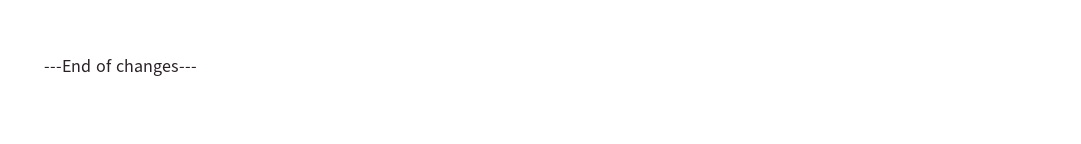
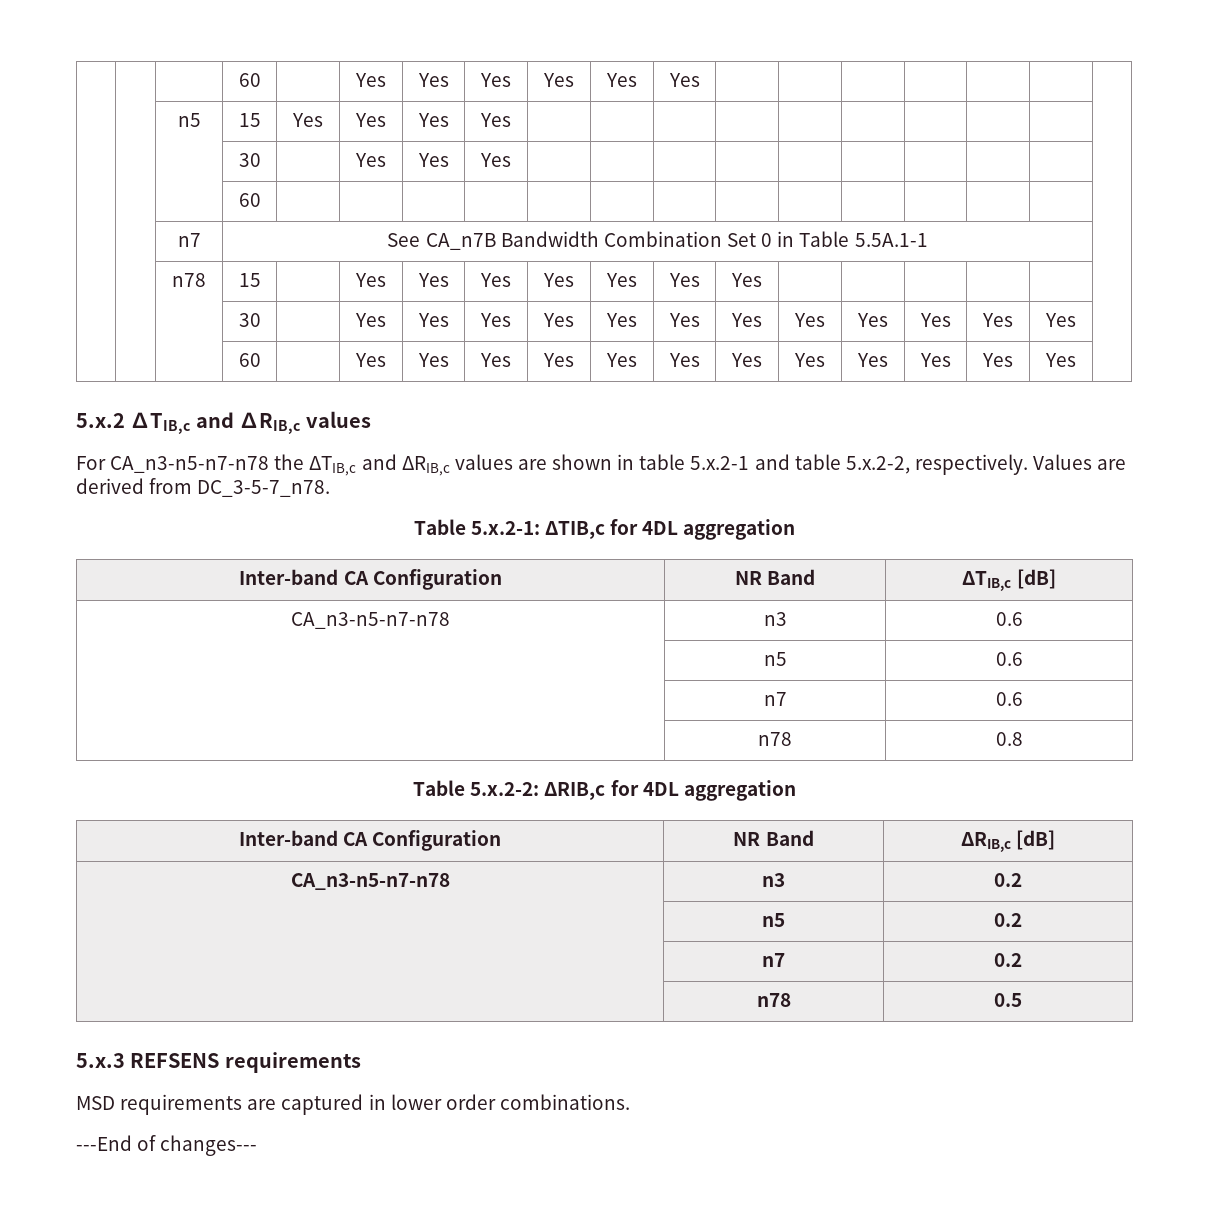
(44, 66) none -> [238,73,261,87] [355,73,386,87] [417,73,449,87] [480,73,511,87] [543,73,574,87] [606,73,637,87] [668,73,700,87] [177,113,201,127] [238,113,261,127] [292,113,323,127] [355,113,386,127] [417,113,449,127] [480,113,511,127] [238,153,261,167] [355,153,386,167] [417,153,449,167] [480,153,511,167] [238,193,261,207] [177,233,201,247] [387,231,928,250] [172,273,206,287] [238,273,261,287] [355,273,386,287] [417,273,449,287] [480,273,511,287] [543,273,574,287] [606,273,637,287] [668,273,700,287] [731,273,762,287] [238,313,261,327] [355,313,386,327] [417,313,449,327] [480,313,511,327] [543,313,574,327] [606,313,637,327] [668,313,700,327] [731,313,762,327] [794,313,825,327] [857,313,888,327] [919,313,951,327] [982,313,1013,327] [1045,313,1076,327] [238,353,261,367] [355,353,386,367] [417,353,449,367] [480,353,511,367] [543,353,574,367] [606,353,637,367] [668,353,700,367] [731,353,762,367] [794,353,825,367] [857,353,888,367] [919,353,951,367] [982,353,1013,367] [1045,353,1076,367] [76,411,371,434] [76,454,1127,476] [76,478,331,497] [413,519,796,540] [239,569,502,590] [734,569,816,585] [962,569,1056,591] [291,612,450,629] [763,612,787,626] [995,612,1023,626] [763,652,787,666] [995,652,1023,666] [763,692,787,706] [995,692,1023,706] [758,732,792,746] [995,732,1023,746] [413,780,796,801] [238,830,502,851] [733,830,814,846] [960,830,1056,852] [290,873,450,890] [762,873,785,887] [994,873,1022,887] [762,913,785,927] [994,913,1022,927] [762,953,785,967] [994,953,1022,967] [756,993,791,1007] [994,993,1022,1007] [76,1052,361,1073] [76,1094,630,1115] | | | 60 | | Yes | Yes | Yes | Yes | Yes | Yes | | | | | | | // | | n5 | 15 | Yes | Yes | Yes | Yes | | | | | | | | | | // | | | 30 | | Yes | Yes | Yes | | | | | | | | | | // | | | 60 | | | | | | | | | | | | | | // | | n7 | See CA_n7B Bandwidth Combination Set 0 in Table 5.5A.1-1 | // | | n78 | 15 | | Yes | Yes | Yes | Yes | Yes | Yes | Yes | | | | | | // | | | 30 | | Yes | Yes | Yes | Yes | Yes | Yes | Yes | Yes | Yes | Yes | Yes | Yes | // | | | 60 | | Yes | Yes | Yes | Yes | Yes | Yes | Yes | Yes | Yes | Yes | Yes | Yes | // 5.x.2 ∆TIB,c and ∆RIB,c values // For CA_n3-n5-n7-n78 the ΔTIB,c and ΔRIB,c values are shown in table 5.x.2-1 and table 5.x.2-2, respectively. Values are derived from DC_3-5-7_n78. // Table 5.x.2-1: ΔTIB,c for 4DL aggregation // Inter-band CA Configuration | NR Band | ΔTIB,c [dB] // CA_n3-n5-n7-n78 | n3 | 0.6 // | n5 | 0.6 // | n7 | 0.6 // | n78 | 0.8 // Table 5.x.2-2: ΔRIB,c for 4DL aggregation // Inter-band CA Configuration | NR Band | ΔRIB,c [dB] // CA_n3-n5-n7-n78 | n3 | 0.2 // | n5 | 0.2 // | n7 | 0.2 // | n78 | 0.5 // 5.x.3 REFSENS requirements // MSD requirements are captured in lower order combinations. //

